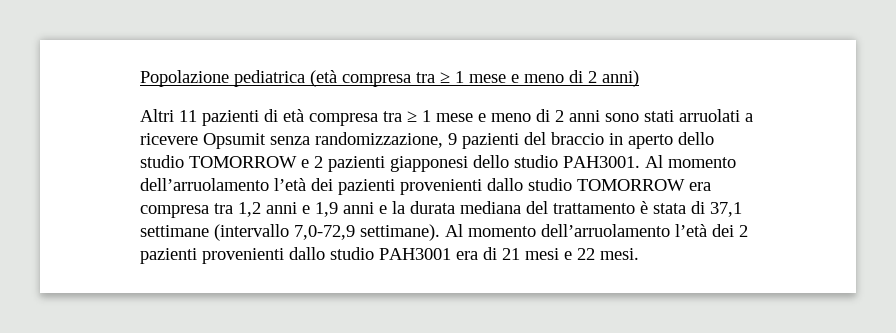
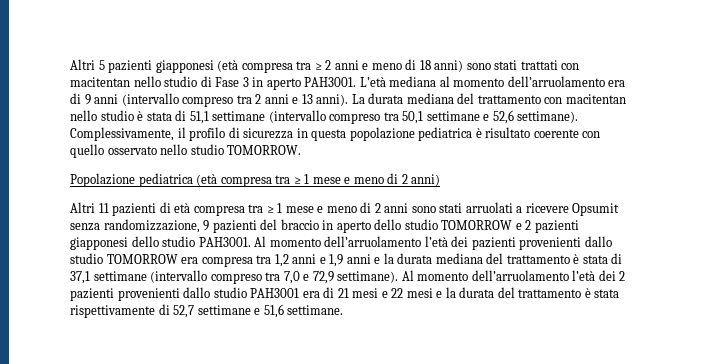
(140, 78) none -> [70,59,580,73] [70,76,626,90] [70,93,626,107] [70,110,579,124] [70,127,601,141] [70,144,302,158] Altri 5 pazienti giapponesi (età compresa tra ≥ 2 anni e meno di 18 anni) sono stati trattati con macitentan nello studio di Fase 3 in aperto PAH3001. L’età mediana al momento dell’arruolamento era di 9 anni (intervallo compreso tra 2 anni e 13 anni). La durata mediana del trattamento con macitentan nello studio è stata di 51,1 settimane (intervallo compreso tra 50,1 settimane e 52,6 settimane). Complessivamente, il profilo di sicurezza in questa popolazione pediatrica è risultato coerente con quello osservato nello studio TOMORROW. //
[294,225,355,240] 7,0-72,9 -> [210,271,334,284] compreso tra 7,0 e 72,9
[600,248,639,260] mesi. -> [406,287,620,298] [70,304,344,318] mesi e la durata del trattamento è stata rispettivamente di 52,7 settimane e 51,6 settimane.

